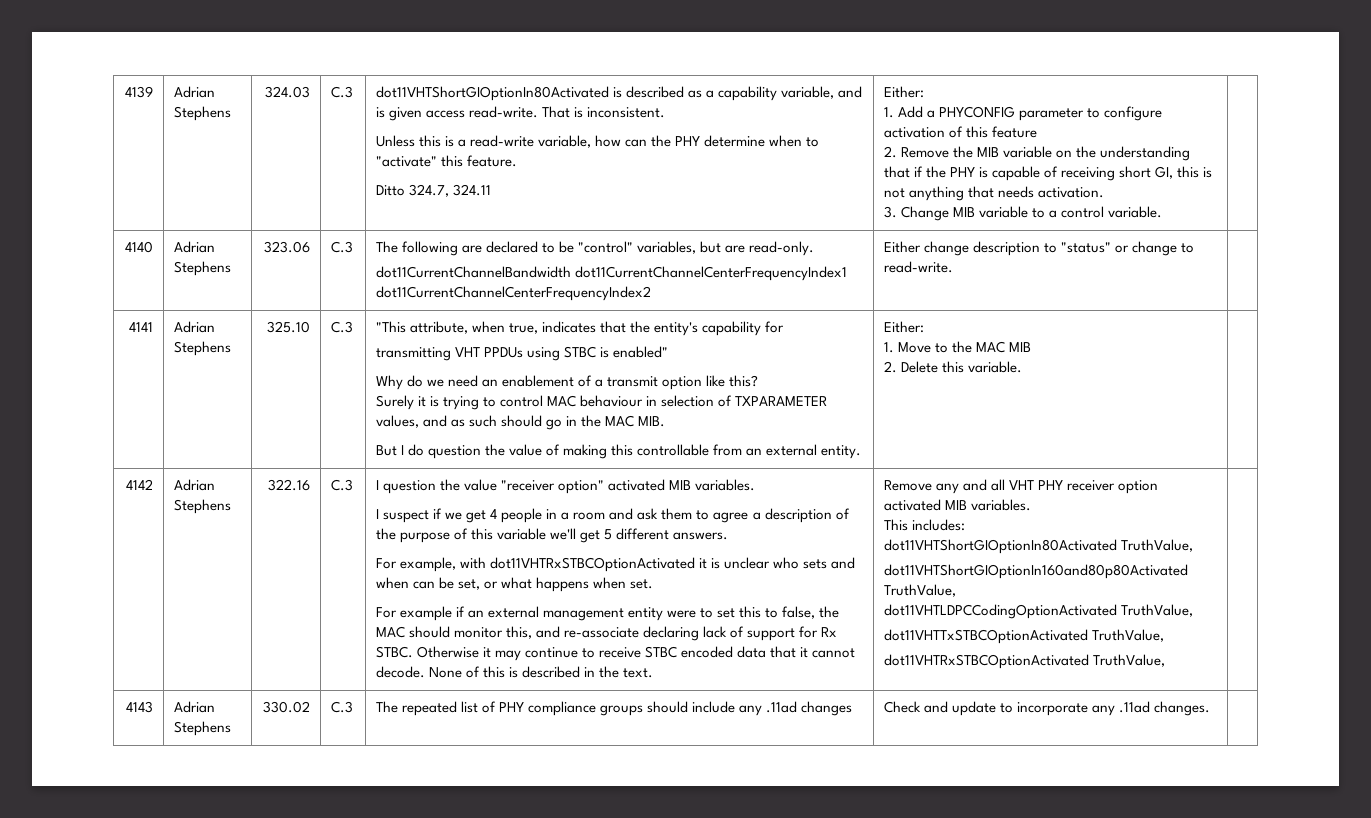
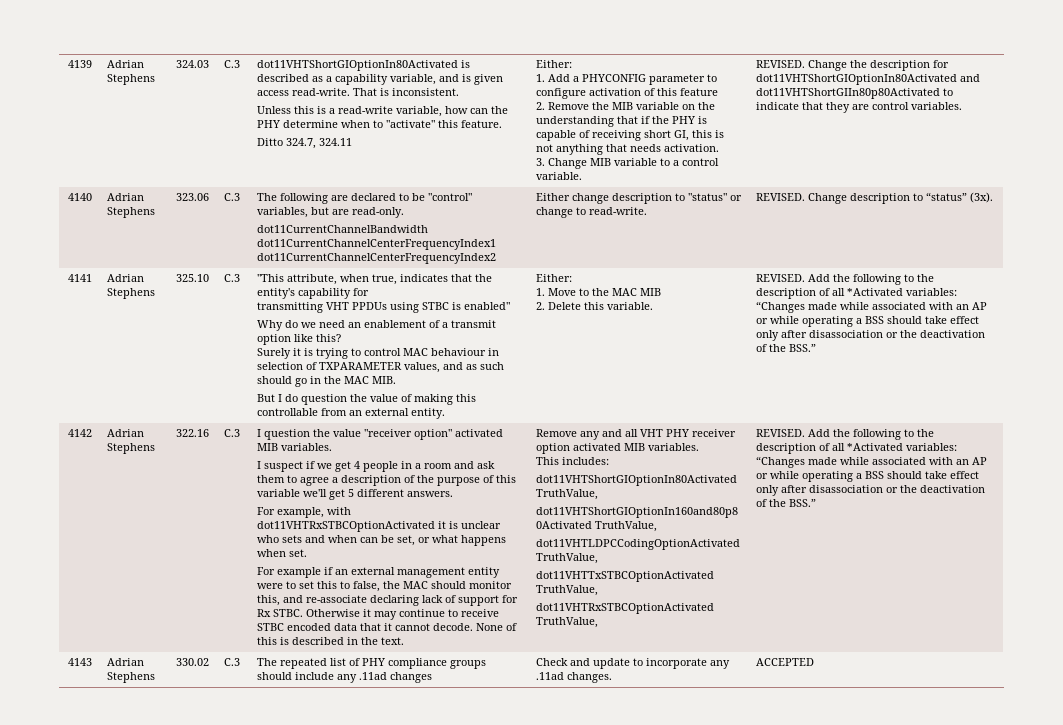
(1163, 212) none -> [755,60,949,71] [755,74,980,85] [755,88,953,99] [755,102,962,113] REVISED. Change the description for dot11VHTShortGIOptionIn80Activated and dot11VHTShortGIIn80p80Activated to indicate that they are control variables.
(953, 267) none -> [755,192,993,204] REVISED. Change description to “status” (3x).
(1022, 367) none -> [755,274,934,285] [755,288,957,299] [755,301,987,313] [755,316,979,327] [755,330,985,341] [755,344,816,352] REVISED. Add the following to the description of all *Activated variables: “Changes made while associated with an AP or while operating a BSS should take effect only after disassociation or the deactivation of the BSS.”
(1165, 660) none -> [755,429,934,440] [755,443,957,454] [755,456,987,468] [755,471,979,482] [755,485,985,496] [755,499,816,507] REVISED. Add the following to the description of all *Activated variables: “Changes made while associated with an AP or while operating a BSS should take effect only after disassociation or the deactivation of the BSS.”
(1211, 708) none -> [755,658,814,666] ACCEPTED

